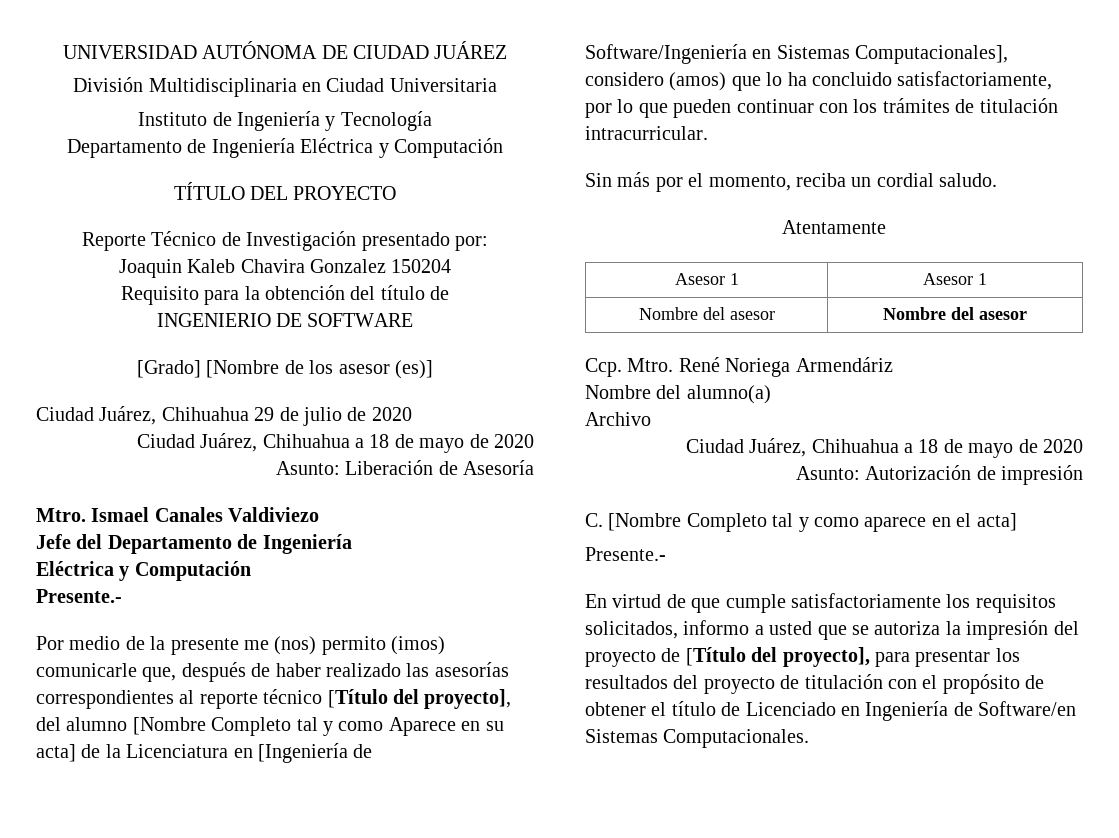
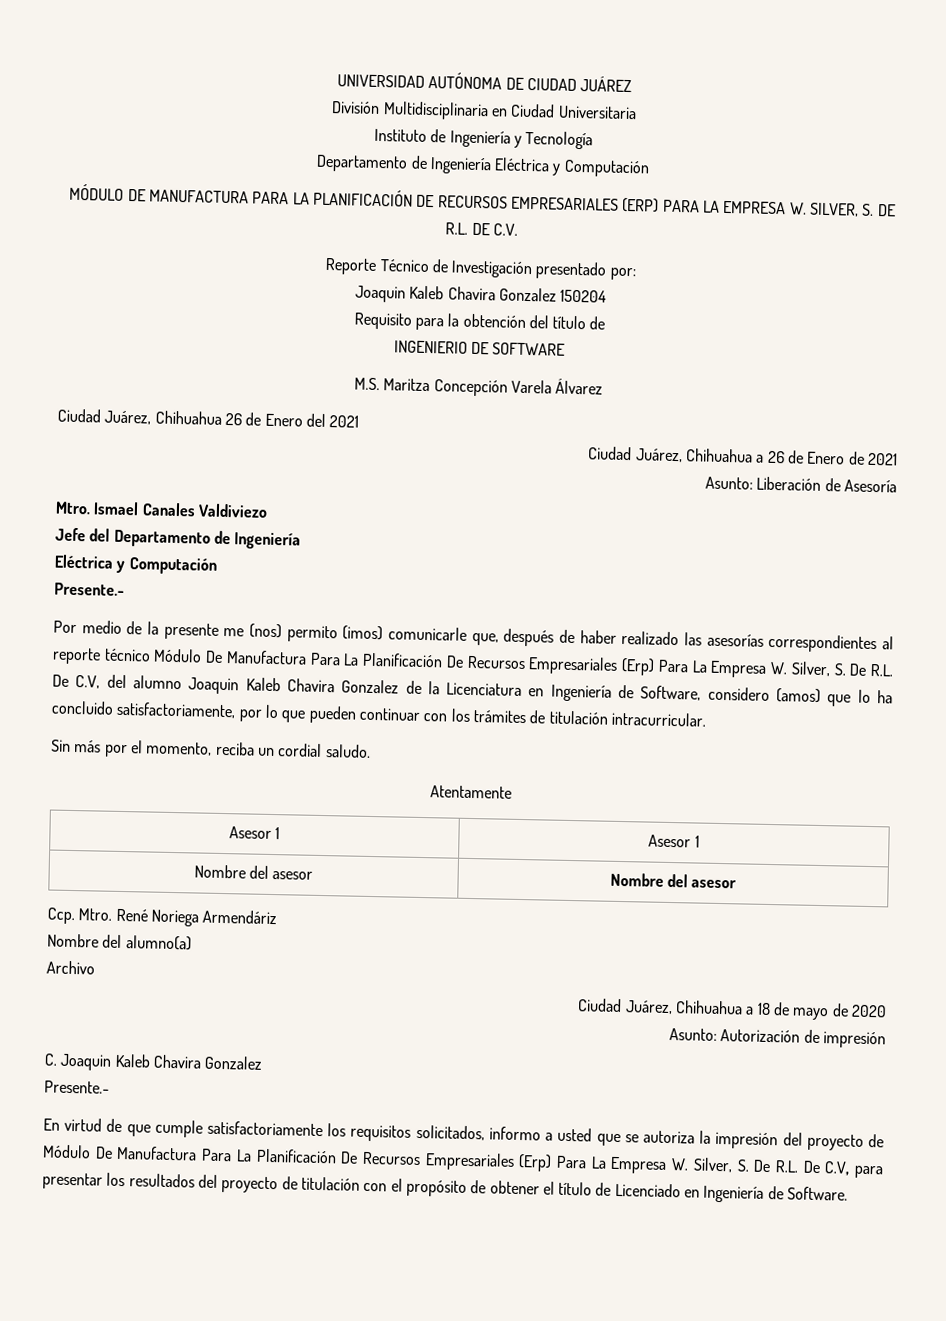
[173,182,397,200] TÍTULO DEL PROYECTO -> [69,183,896,217] [445,222,518,236] MÓDULO DE MANUFACTURA PARA LA PLANIFICACIÓN DE RECURSOS EMPRESARIALES (ERP) PARA LA EMPRESA W. SILVER, S. DE R.L. DE C.V.
[137,360,433,379] [36,406,412,426] [136,433,534,453] [Grado] [Nombre de los asesor (es)] // Ciudad Juárez, Chihuahua 29 de julio de 2020 // Ciudad Juárez, Chihuahua a 18 de mayo de 2020 -> [353,377,604,397] [57,408,360,428] [588,446,899,466] M.S. Maritza Concepción Varela Álvarez // Ciudad Juárez, Chihuahua 26 de Enero del 2021 // Ciudad Juárez, Chihuahua a 26 de Enero de 2021
[327,689,512,709] [36,717,504,736] [36,743,373,763] [585,44,1009,64] [Título del proyecto], del alumno [Nombre Completo tal y como Aparece en su acta] de la Licenciatura en [Ingeniería de Software/Ingeniería en Sistemas Computacionales], -> [153,648,894,678] [52,674,702,702] Módulo De Manufactura Para La Planificación De Recursos Empresariales (Erp) Para La Empresa W. Silver, S. De R.L. De C.V, del alumno Joaquin Kaleb Chavira Gonzalez de la Licenciatura en Ingeniería de Software,
[608,513,1017,532] [Nombre Completo tal y como aparece en el acta] -> [60,1053,264,1071] Joaquin Kaleb Chavira Gonzalez
[685,647,870,667] [Título del proyecto], -> [42,1144,851,1176] Módulo De Manufactura Para La Planificación De Recursos Empresariales (Erp) Para La Empresa W. Silver, S. De R.L. De C.V,
[978,701,1077,716] [585,729,810,748] Software/en Sistemas Computacionales. -> [787,1186,849,1201] Software.

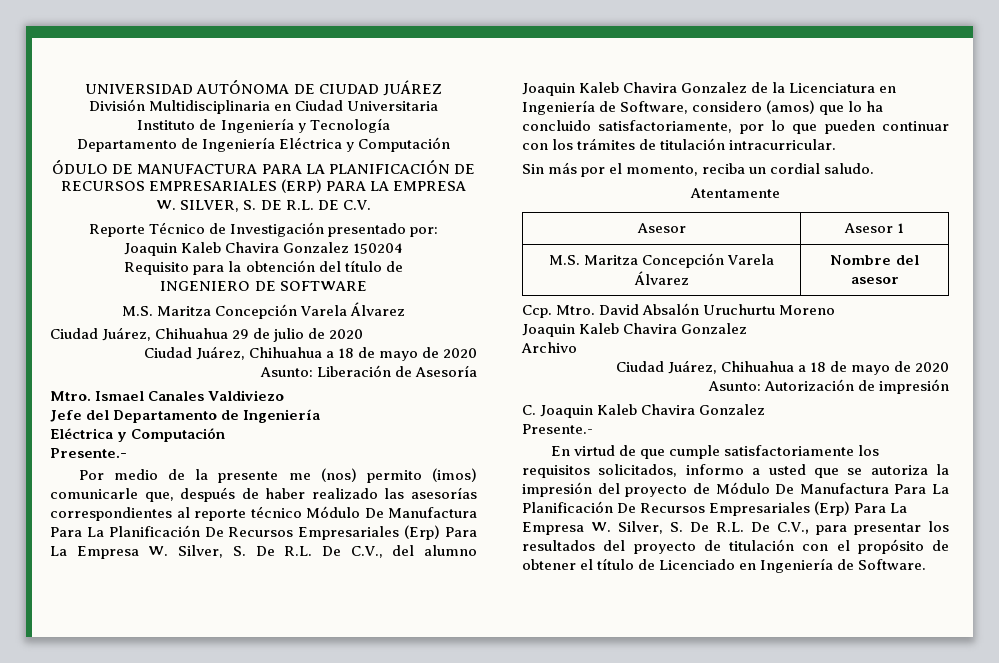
[69,183,125,201] MÓDULO -> [52,160,109,174] ÓDULO
[393,340,468,354] INGENIERIO -> [160,281,251,291] INGENIERO
[224,412,360,428] [588,446,899,466] 26 de Enero del 2021 // Ciudad Juárez, Chihuahua a 26 de Enero de 2021 -> [232,328,364,342] [143,346,478,361] 29 de julio de 2020 // Ciudad Juárez, Chihuahua a 18 de mayo de 2020
[75,675,101,689] C.V, -> [350,546,383,558] C.V.,
[275,827,281,840] 1 -> (686, 228) none
[193,864,314,880] Nombre del asesor -> [548,253,775,268] [633,271,689,285] M.S. Maritza Concepción Varela Álvarez
[115,908,278,927] [47,933,192,951] René Noriega Armendáriz // Nombre del alumno(a) -> [599,303,836,315] [522,323,748,337] David Absalón Uruchurtu Moreno // Joaquin Kaleb Chavira Gonzalez
[824,1161,851,1176] C.V, -> [777,522,809,534] C.V.,

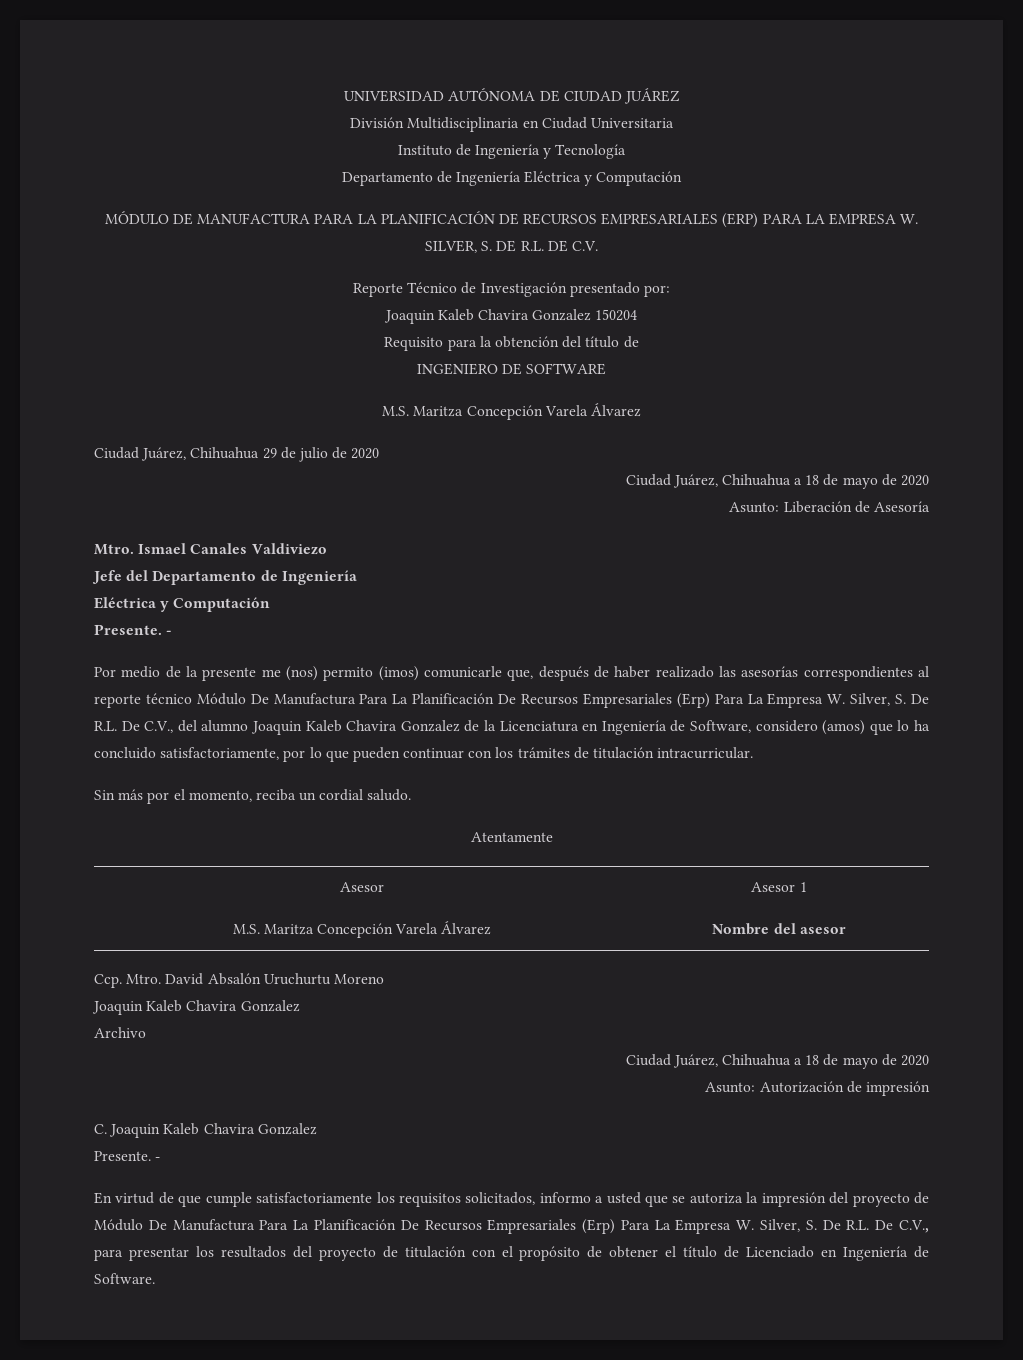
[52,160,109,174] ÓDULO -> [104,211,169,224] MÓDULO
[50,448,127,458] Presente.- -> [94,624,173,635] Presente. -
[522,424,593,434] Presente.- -> [94,1151,161,1161] Presente. -

